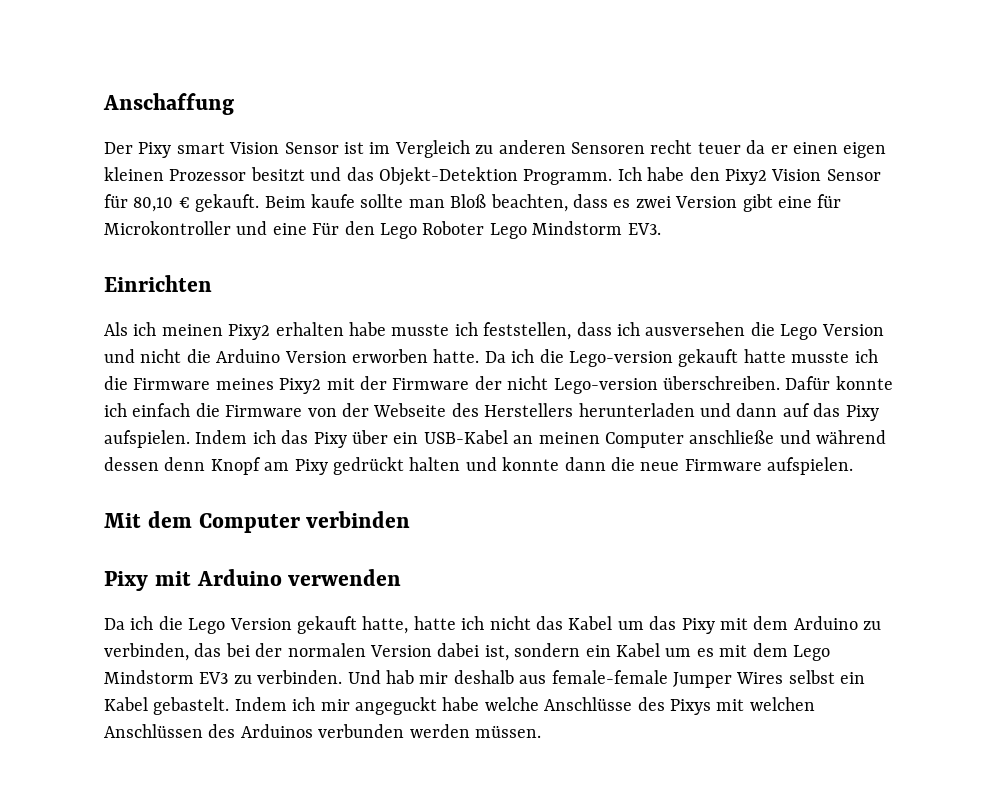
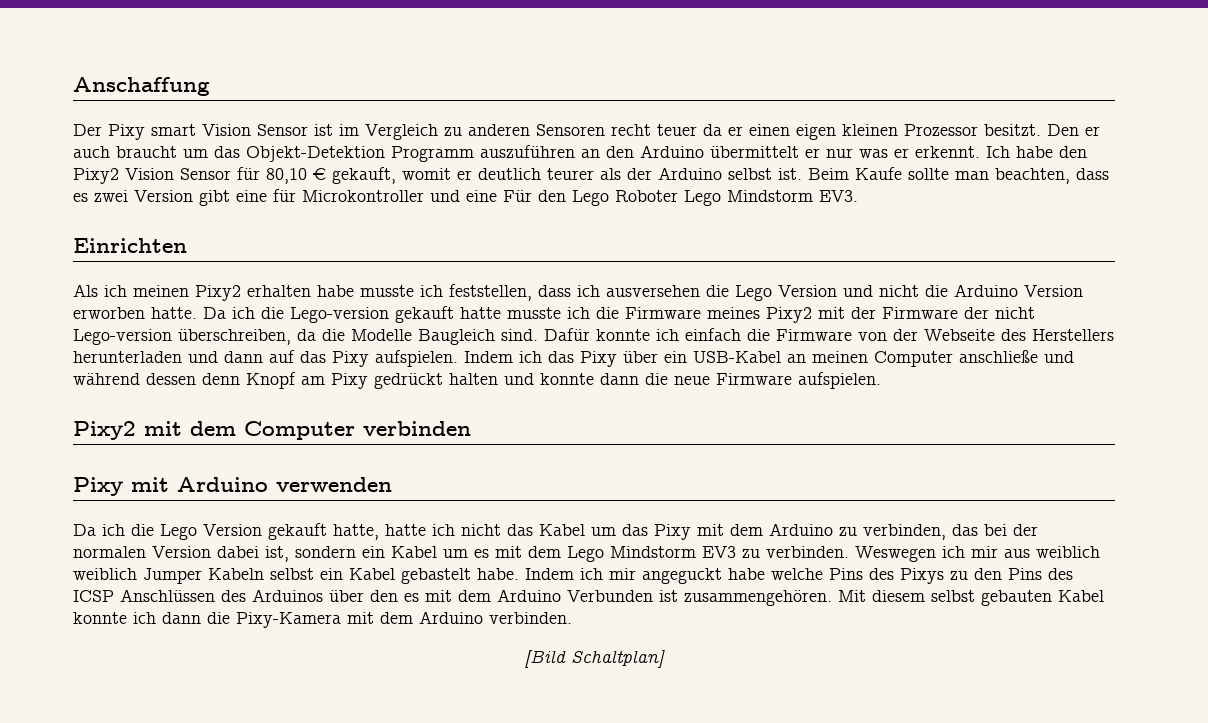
[250,167,613,186] besitzt und das Objekt-Detektion Programm. -> [984,124,1100,136] [73,145,980,162] besitzt. Den er auch braucht um das Objekt-Detektion Programm auszuführen an den Arduino übermittelt er nur was er erkennt.
[195,194,355,212] gekauft. Beim kaufe -> [332,167,902,184] gekauft, womit er deutlich teurer als der Arduino selbst ist. Beim Kaufe
[450,194,487,208] Bloß -> (989, 175) none
[662,376,780,390] überschreiben. -> [178,329,538,345] überschreiben, da die Modelle Baugleich sind.
[104,513,141,528] Mit -> [73,421,182,440] Pixy2 mit
[347,670,784,688] Und hab mir deshalb aus female-female Jumper Wires -> [855,546,1100,562] [73,568,264,584] Weswegen ich mir aus weiblich weiblich Jumper Kabeln
[153,697,230,715] gebastelt. -> [401,568,519,584] gebastelt habe.
[544,697,633,711] Anschlüsse -> [829,568,863,580] Pins
[716,697,815,711] [104,724,541,738] mit welchen Anschlüssen des Arduinos verbunden werden müssen. -> [950,568,1073,580] [73,589,1104,606] [73,611,572,628] [524,649,665,668] zu den Pins des ICSP Anschlüssen des Arduinos über den es mit dem Arduino Verbunden ist zusammengehören. Mit diesem selbst gebauten Kabel konnte ich dann die Pixy-Kamera mit dem Arduino verbinden. // [Bild Schaltplan]

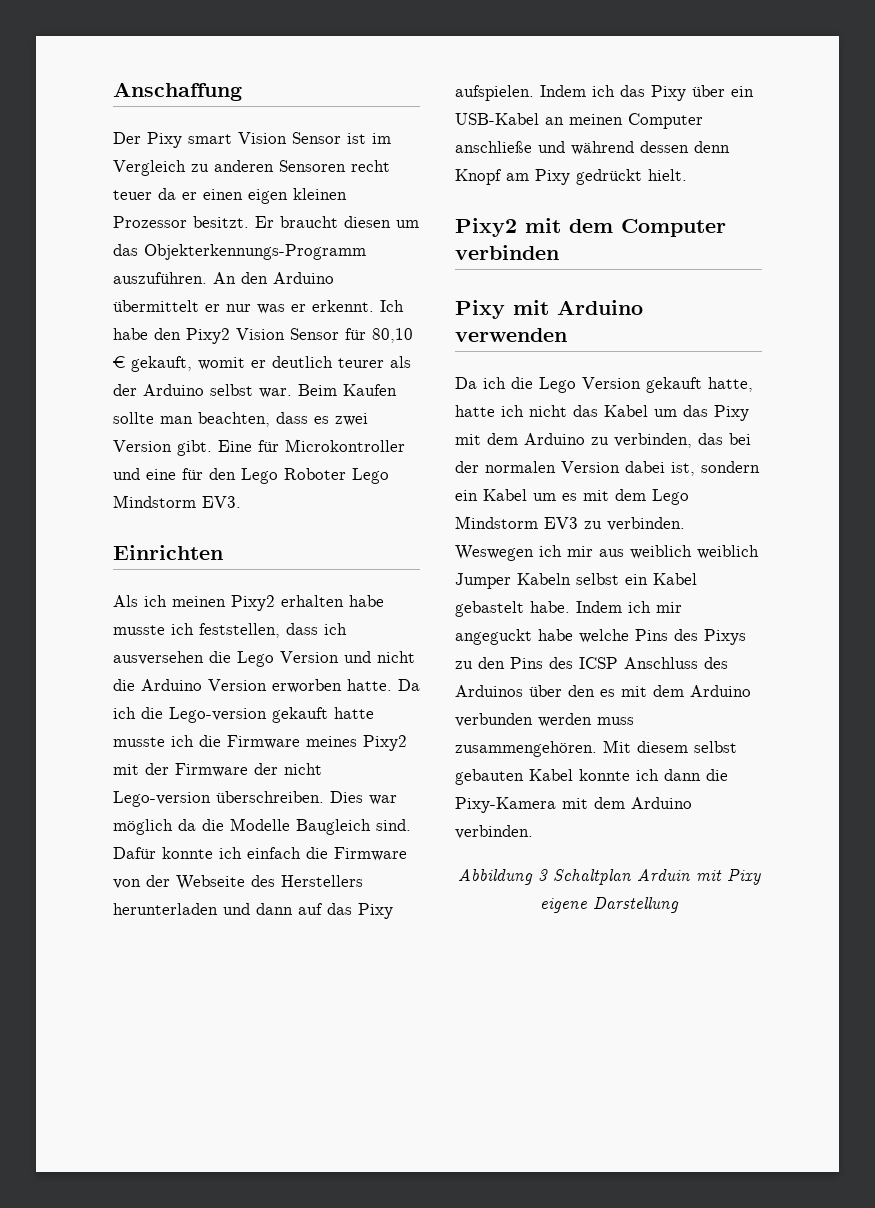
[1047,124,1100,136] [73,145,600,162] Den er auch braucht um das Objekt-Detektion Programm auszuführen an -> [255,216,419,228] [113,244,366,260] [113,272,236,284] Er braucht diesen um das Objekterkennungs-Programm auszuführen. An
[778,167,902,180] ist. Beim Kaufe -> [259,384,397,398] war. Beim Kaufen
[199,190,267,206] gibt eine -> [177,440,252,456] gibt. Eine
[503,190,532,202] Für -> [182,468,203,480] für
[178,329,291,345] überschreiben, -> [216,791,397,805] [113,819,173,835] überschreiben. Dies war möglich
[449,372,881,389] halten und konnte dann die neue Firmware aufspielen. -> [648,169,687,181] hielt.
[120,589,215,602] Anschlüssen -> [624,657,698,669] Anschluss
[567,590,678,602] Verbunden ist -> [455,713,634,727] verbunden werden muss
[524,649,665,668] [Bild Schaltplan] -> [457,869,761,885] [539,897,679,913] Abbildung 3 Schaltplan Arduin mit Pixy eigene Darstellung

